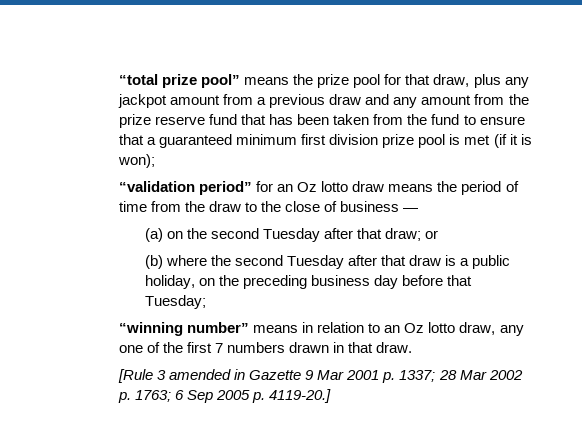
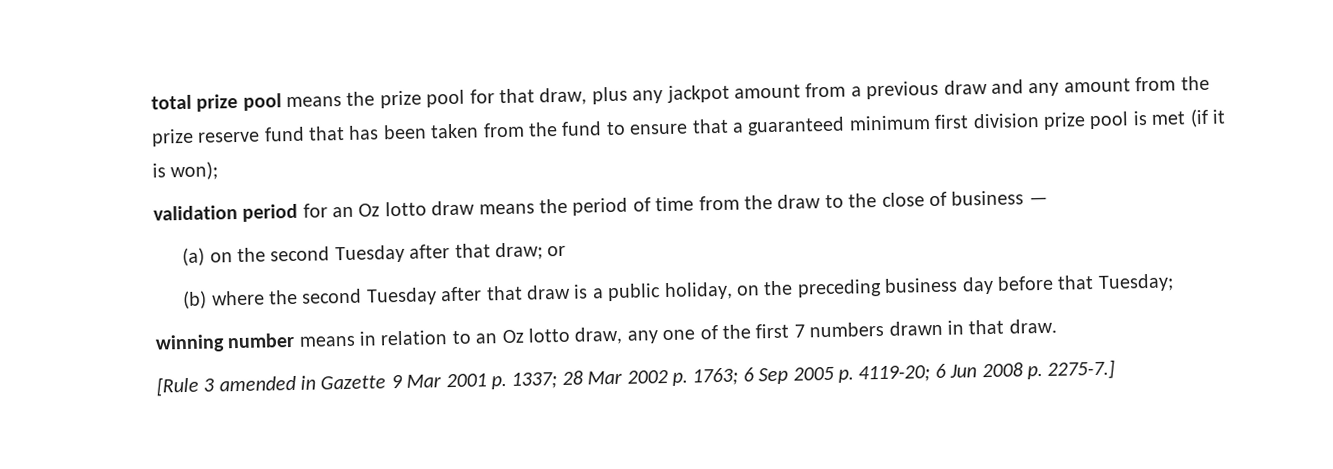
[119,74,241,88] “total prize pool” -> [150,93,282,112] total prize pool
[119,181,253,195] “validation period” -> [152,203,299,222] validation period
[119,322,250,336] “winning number” -> [154,332,296,353] winning number
[269,389,332,403] 4119-20.] -> [858,359,1116,383] 4119-20; 6 Jun 2008 p. 2275-7.]

